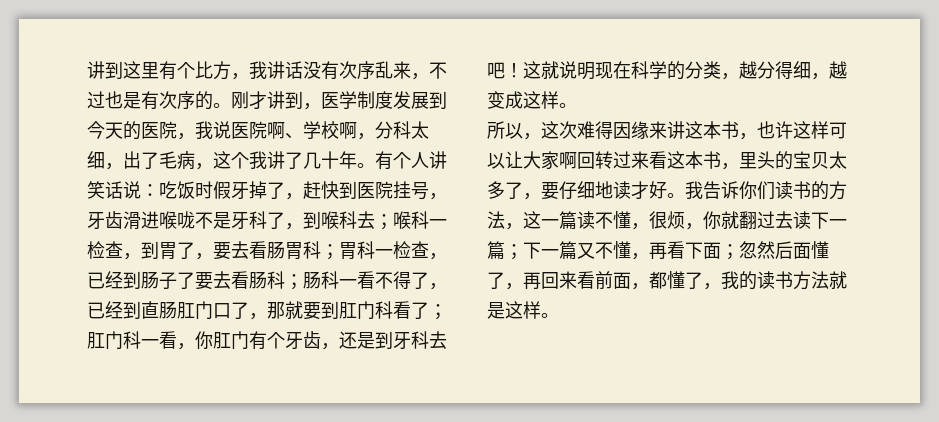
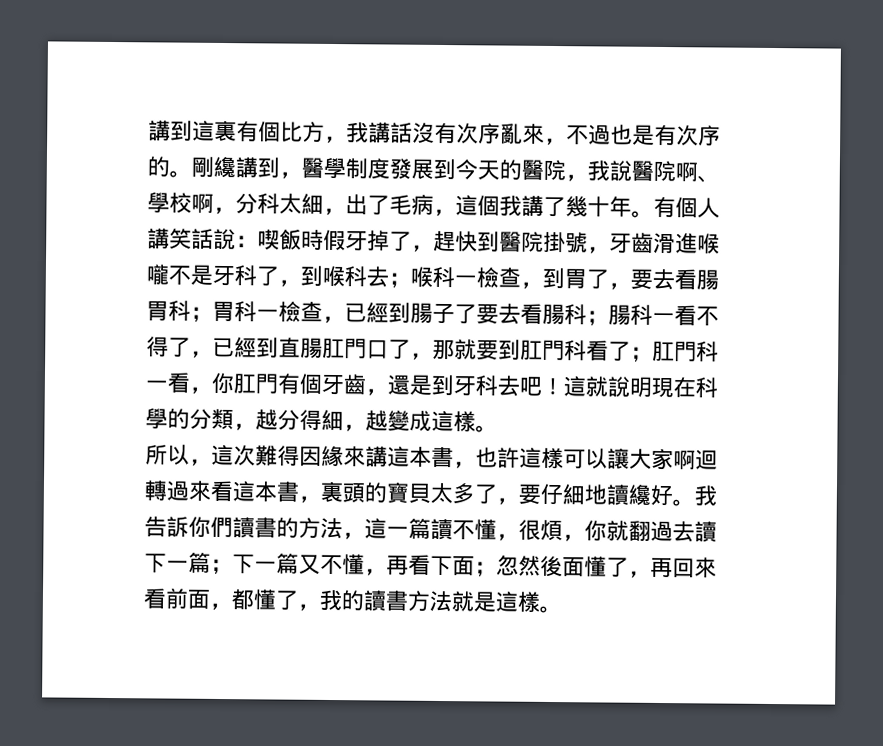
[87,61,447,80] [87,91,447,110] [87,121,321,140] 讲到这里有个比方，我讲话没有次序乱来，不过也是有次序的。刚才讲到，医学制度发展到今天的医院，我说医院啊、学 -> [148,119,721,147] [147,156,720,183] [147,192,170,213] 講到這裏有個比方，我講話沒有次序亂來，不過也是有次序的。剛纔講到，醫學制度發展到今天的醫院，我說醫院啊、學
[87,151,105,169] 细 -> [301,193,324,214] 細
[213,151,447,170] [87,181,447,200] [87,211,195,230] 这个我讲了几十年。有个人讲笑话说：吃饭时假牙掉了，赶快到医院挂号，牙齿滑进喉咙 -> [455,194,720,219] [147,228,720,254] [146,264,169,285] 這個我講了幾十年。有個人講笑話說：喫飯時假牙掉了，趕快到醫院掛號，牙齒滑進喉嚨
[87,241,105,259] 检 -> [476,267,499,288] 檢
[267,241,285,259] 肠 -> [696,269,719,291] 腸
[393,241,447,260] [87,271,159,289] 检查，已经到肠 -> [278,301,433,324] 檢查，已經到腸
[249,271,321,290] 肠科；肠 -> [542,303,631,326] 腸科；腸
[105,301,213,319] 经到直肠肛门 -> [234,337,367,359] 經到直腸肛門
[357,301,375,319] 门 -> [542,339,565,361] 門
[105,331,123,349] 门 -> [674,341,697,362] 門
[231,331,447,350] [487,61,847,80] [487,91,577,109] [487,121,847,140] [487,151,847,170] [487,181,847,200] [487,211,595,230] 门有个牙齿，还是到牙科去吧！这就说明现在科学的分类，越分得细，越变成这样。 // 所以，这次难得因缘来讲这本书，也许这样可以让大家啊回转过来看这本书，里头的宝贝太多了，要仔细地读才好。我告诉你们读书的方法，这一篇读 -> [255,373,718,398] [145,408,498,433] [145,443,718,471] [144,480,717,507] [144,516,453,541] 門有個牙齒，還是到牙科去吧！這就說明現在科學的分類，越分得細，越變成這樣。 // 所以，這次難得因緣來講這本書，也許這樣可以讓大家啊迴轉過來看這本書，裏頭的寶貝太多了，要仔細地讀纔好。我告訴你們讀書的方法，這一篇讀
[667,211,685,229] 烦 -> [540,519,563,542] 煩
[757,211,811,229] 过去读 -> [650,520,717,543] 過去讀
[775,241,793,259] 后 -> [540,555,563,578] 後
[559,271,577,289] 来 -> [694,557,717,578] 來
[757,271,793,289] 读书 -> [363,590,409,612] 讀書
[505,301,541,319] 这样 -> [495,590,541,613] 這樣

